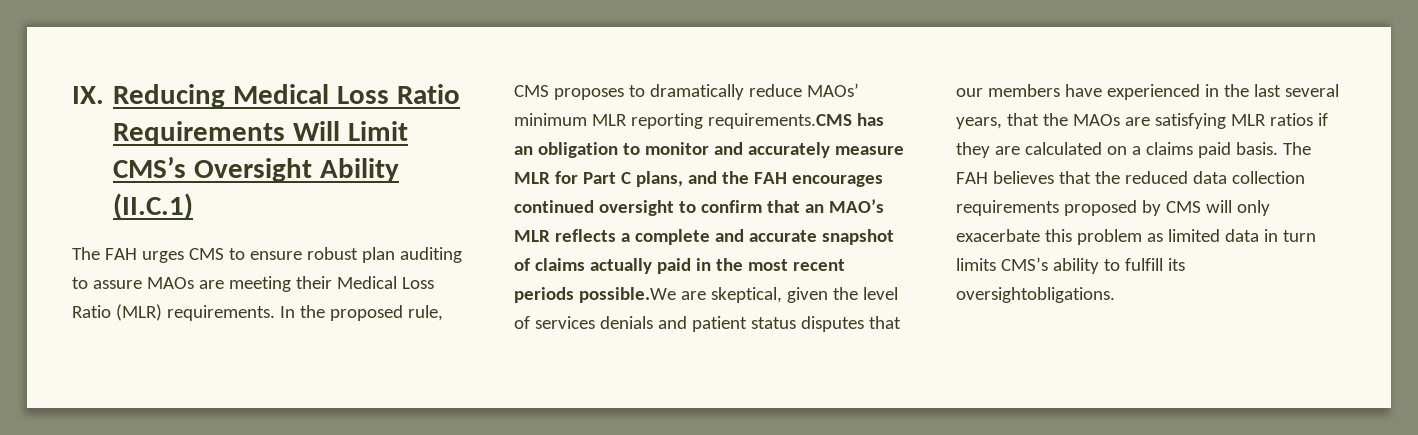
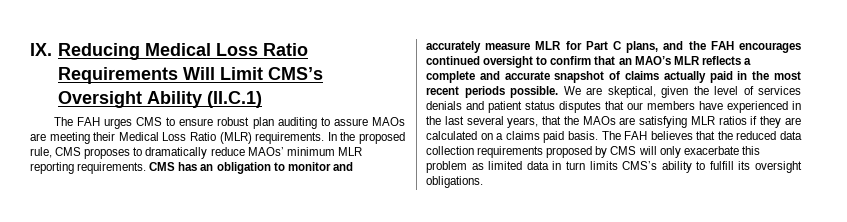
[707,113,852,129] requirements.CMS -> [77,162,176,174] requirements. CMS
[578,287,676,303] possible.We -> [510,86,581,98] possible. We
[956,287,1115,303] oversightobligations. -> [755,161,802,173] [426,176,483,188] oversight obligations.

